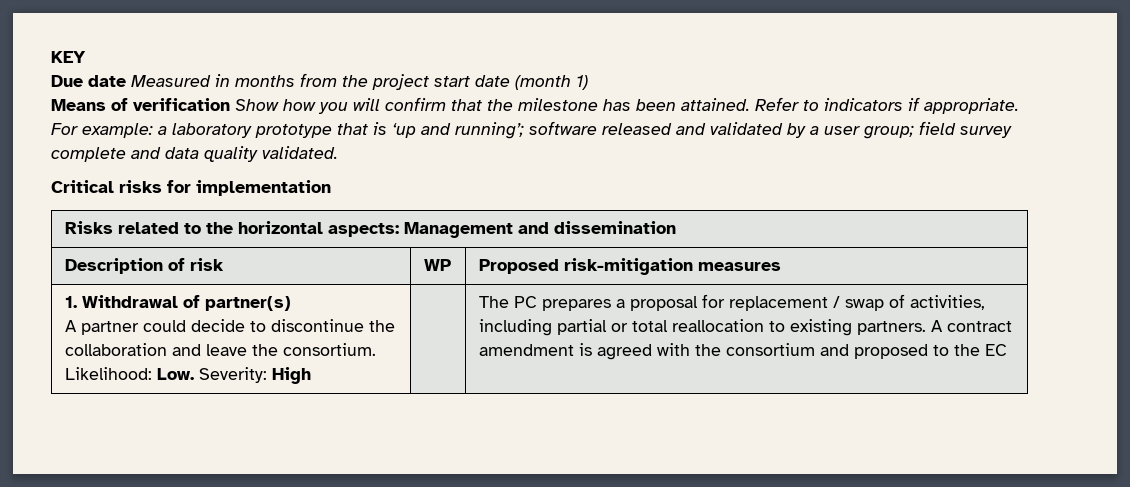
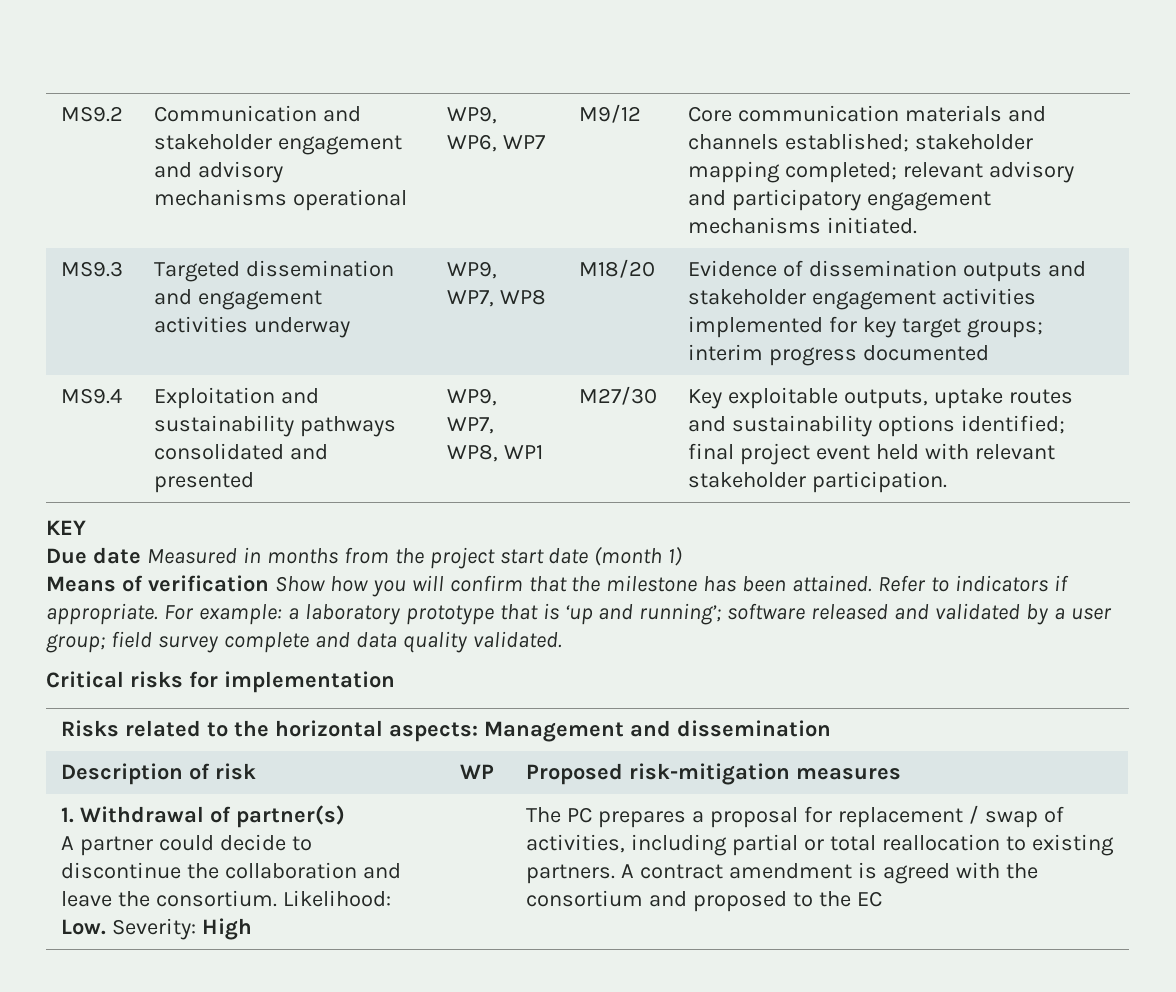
(51, 57) none -> [61,106,124,122] [154,105,362,122] [154,134,403,155] [154,161,284,183] [154,189,408,211] [447,106,498,124] [447,134,546,152] [579,104,642,123] [688,105,1047,122] [688,133,1034,152] [688,161,1075,183] [688,189,992,211] [688,217,918,234] [61,261,124,277] [154,260,395,282] [154,289,323,310] [154,316,351,338] [447,261,498,279] [447,289,547,307] [579,259,656,278] [688,260,1087,282] [688,288,1037,310] [688,316,1044,338] [688,344,990,366] [61,388,123,404] [154,387,320,409] [154,415,397,437] [154,443,329,460] [154,472,255,493] [447,388,498,406] [447,417,495,434] [447,444,544,462] [579,386,658,405] [688,387,1074,409] [688,415,1066,437] [688,443,1056,465] [688,471,948,493] MS9.2 | Communication and stakeholder engagement and advisory mechanisms operational | WP9, WP6, WP7 | M9/12 | Core communication materials and channels established; stakeholder mapping completed; relevant advisory and participatory engagement mechanisms initiated. // MS9.3 | Targeted dissemination and engagement activities underway | WP9, WP7, WP8 | M18/20 | Evidence of dissemination outputs and stakeholder engagement activities implemented for key target groups; interim progress documented // MS9.4 | Exploitation and sustainability pathways consolidated and presented | WP9, WP7, WP8, WP1 | M27/30 | Key exploitable outputs, uptake routes and sustainability options identified; final project event held with relevant stakeholder participation. //

